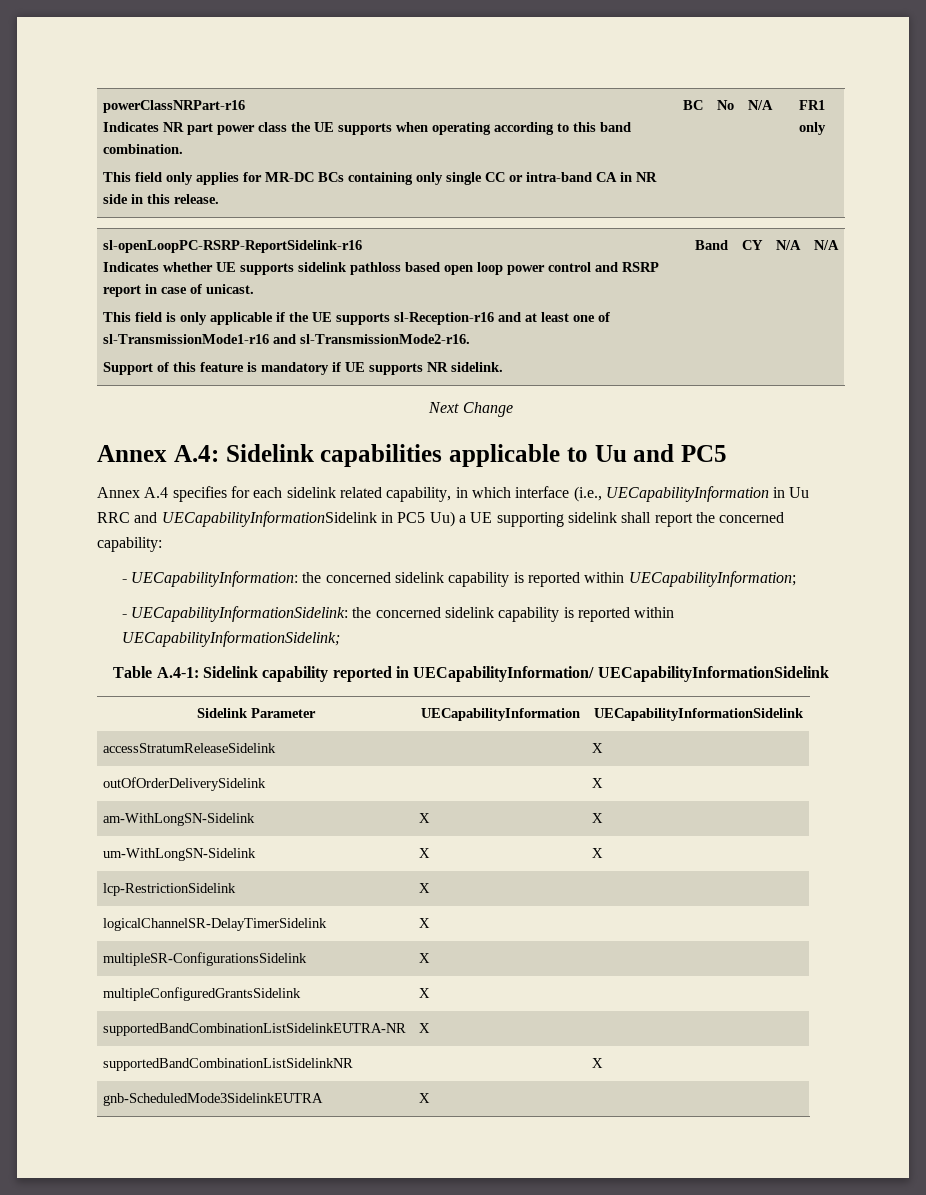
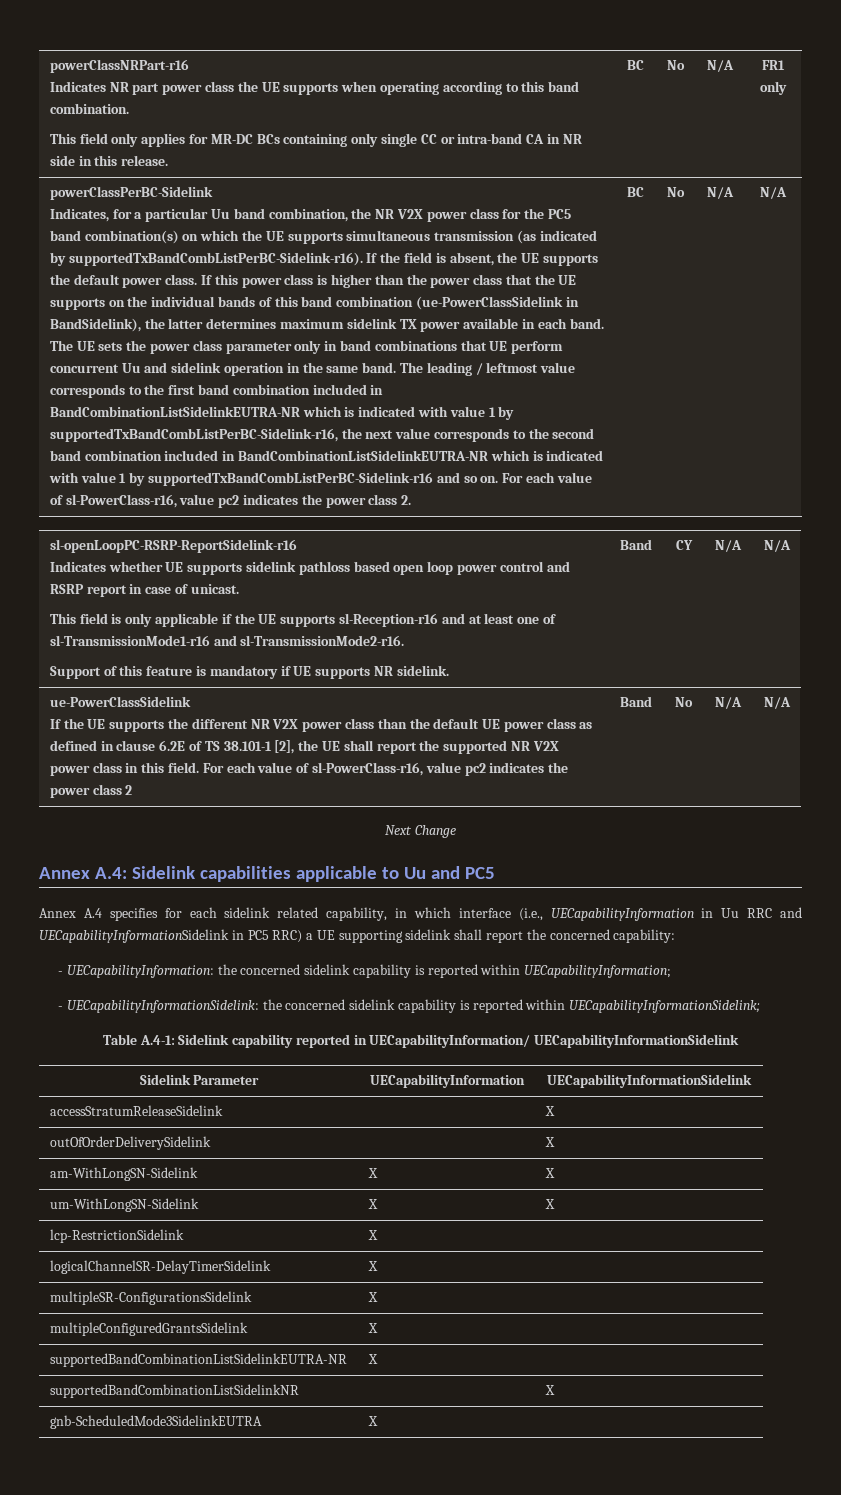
(826, 128) none -> [49,186,213,200] [49,208,571,222] [49,230,597,244] [49,252,598,266] [49,274,577,288] [49,296,579,310] [49,318,604,332] [49,340,564,354] [49,362,576,376] [49,384,384,398] [49,406,515,420] [49,428,595,442] [49,450,604,461] [48,472,592,486] [49,494,412,508] [627,187,644,197] [667,187,685,197] [707,187,734,199] [760,187,787,199] // powerClassPerBC-Sidelink // Indicates, for a particular Uu band combination, the NR V2X power class for the PC5 band combination(s) on which the UE supports simultaneous transmission (as indicated by supportedTxBandCombListPerBC-Sidelink-r16). If the field is absent, the UE supports the default power class. If this power class is higher than the power class that the UE supports on the individual bands of this band combination (ue-PowerClassSidelink in BandSidelink), the latter determines maximum sidelink TX power available in each band. The UE sets the power class parameter only in band combinations that UE perform concurrent Uu and sidelink operation in the same band. The leading / leftmost value corresponds to the first band combination included in BandCombinationListSidelinkEUTRA-NR which is indicated with value 1 by supportedTxBandCombListPerBC-Sidelink-r16, the next value corresponds to the second band combination included in BandCombinationListSidelinkEUTRA-NR which is indicated with value 1 by supportedTxBandCombListPerBC-Sidelink-r16 and so on. For each value of sl-PowerClass-r16, value pc2 indicates the power class 2. | BC | No | N/A | N/A
(839, 245) none -> [49,696,191,707] [49,718,593,732] [49,740,559,754] [49,762,569,776] [49,784,133,798] [620,696,652,707] [675,697,693,707] [715,697,742,709] [763,697,791,709] // ue-PowerClassSidelink // If the UE supports the different NR V2X power class than the default UE power class as defined in clause 6.2E of TS 38.101-1 [2], the UE shall report the supported NR V2X power class in this field. For each value of sl-PowerClass-r16, value pc2 indicates the power class 2 | Band | No | N/A | N/A
[429,511,455,527] Uu) -> [272,930,303,943] RRC)

